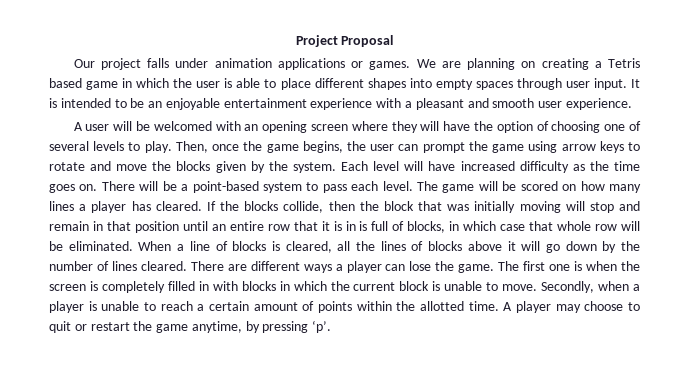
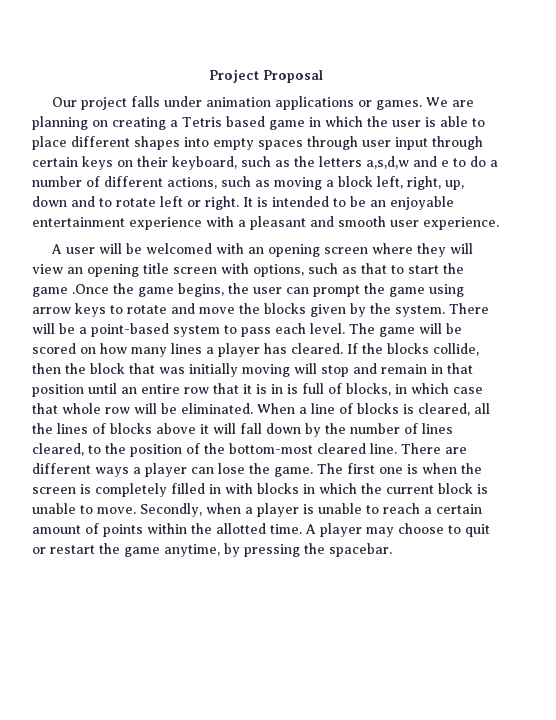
[593,78,627,90] input. -> [395,136,483,150] [32,156,498,170] [32,176,464,190] [32,196,239,210] input through certain keys on their keyboard, such as the letters a,s,d,w and e to do a number of different actions, such as moving a block left, right, up, down and to rotate left or right.
[443,121,641,133] [49,141,240,153] have the option of choosing one of several levels to play. Then, once -> [32,263,464,277] [32,284,109,297] view an opening title screen with options, such as that to start the game .Once
[341,161,641,173] [49,184,98,193] Each level will have increased difficulty as the time goes on. -> (445, 311) none
[545,244,560,253] go -> [240,423,262,434] fall
[140,261,187,271] cleared. -> [32,443,397,457] cleared, to the position of the bottom-most cleared line.
[312,320,332,333] ‘p’. -> [304,543,392,557] the spacebar.

